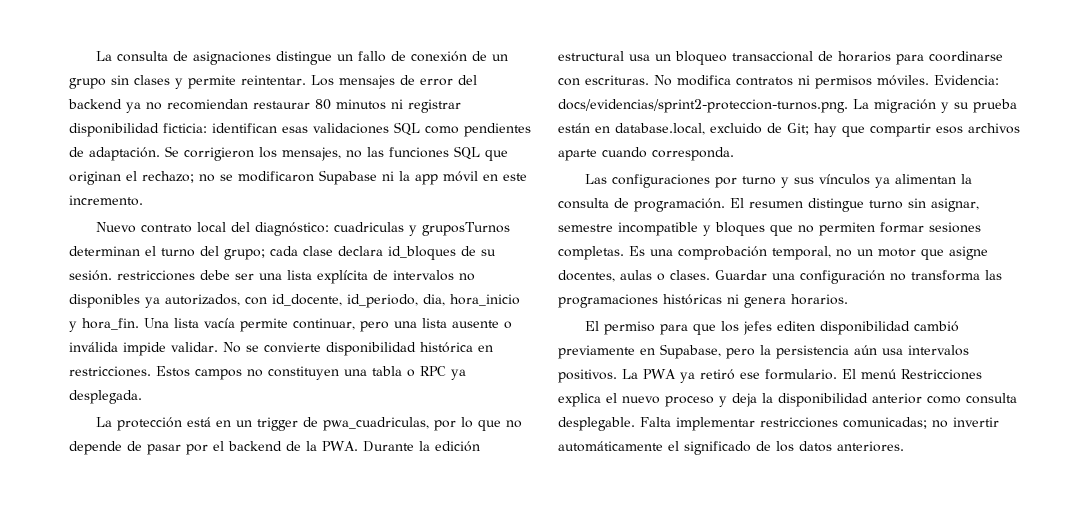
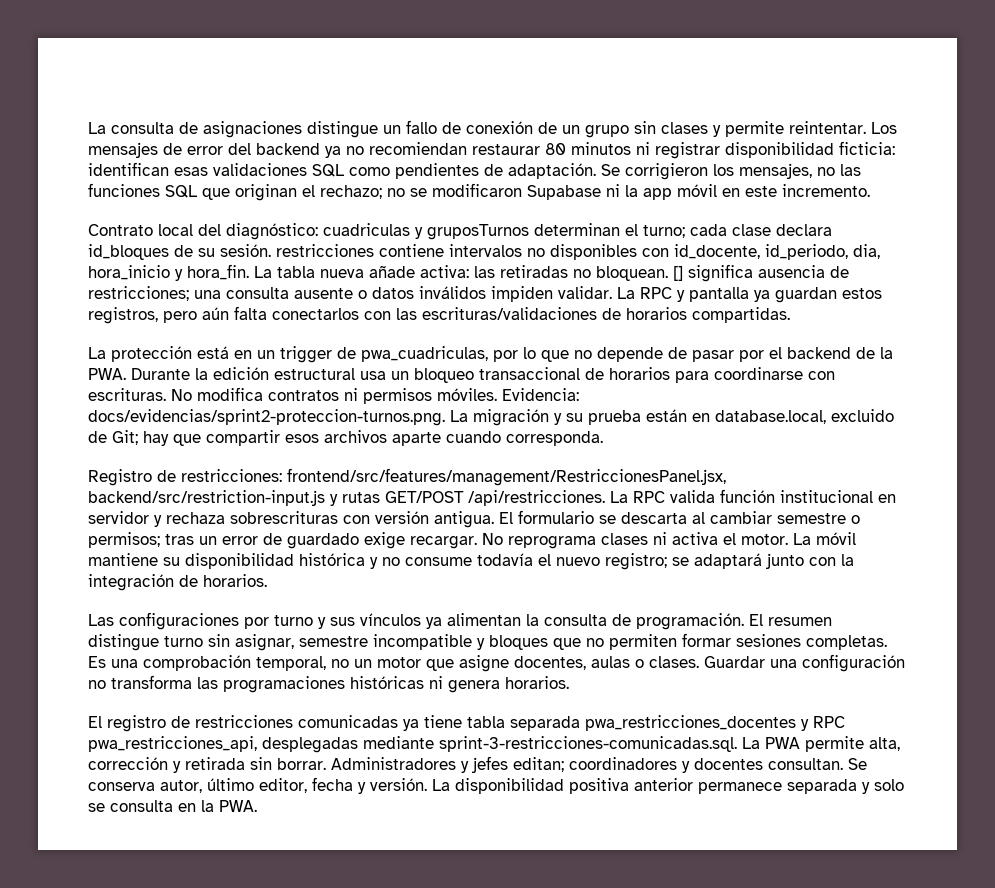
[95,222,192,233] Nuevo contrato -> [88,224,153,236] Contrato
[161,246,265,260] turno del grupo; -> [643,225,685,238] turno;
[200,270,388,284] debe ser una lista explícita de -> [379,244,444,257] contiene
[145,294,240,308] ya autorizados, -> (637, 252) none
[144,318,512,332] [69,342,493,356] [69,366,466,380] [69,390,142,404] Una lista vacía permite continuar, pero una lista ausente o inválida impide validar. No se convierte disponibilidad histórica en restricciones. Estos campos no constituyen una tabla o RPC ya desplegada. -> [254,264,849,282] [88,286,882,303] [88,306,790,324] La tabla nueva añade activa: las retiradas no bloquean. [] significa ausencia de restricciones; una consulta ausente o datos inválidos impiden validar. La RPC y pantalla ya guardan estos registros, pero aún falta conectarlos con las escrituras/validaciones de horarios compartidas.
(734, 154) none -> [88,468,726,486] [88,489,896,506] [88,510,860,528] [88,532,856,549] [88,553,854,570] [88,574,267,591] // Registro de restricciones: frontend/src/features/management/RestriccionesPanel.jsx, backend/src/restriction-input.js y rutas GET/POST /api/restricciones. La RPC valida función institucional en servidor y rechaza sobrescrituras con versión antigua. El formulario se descarta al cambiar semestre o permisos; tras un error de guardado exige recargar. No reprograma clases ni activa el motor. La móvil mantiene su disponibilidad histórica y no consume todavía el nuevo registro; se adaptará junto con la integración de horarios.
[603,321,959,335] [558,344,969,359] [558,369,982,383] [558,393,1017,407] [558,417,999,431] [558,441,904,455] permiso para que los jefes editen disponibilidad cambió previamente en Supabase, pero la persistencia aún usa intervalos positivos. La PWA ya retiró ese formulario. El menú Restricciones explica el nuevo proceso y deja la disponibilidad anterior como consulta desplegable. Falta implementar restricciones comunicadas; no invertir automáticamente el significado de los datos anteriores. -> [107,715,845,732] [88,736,900,753] [88,756,867,773] [88,777,904,794] [88,800,257,812] registro de restricciones comunicadas ya tiene tabla separada pwa_restricciones_docentes y RPC pwa_restricciones_api, desplegadas mediante sprint-3-restricciones-comunicadas.sql. La PWA permite alta, corrección y retirada sin borrar. Administradores y jefes editan; coordinadores y docentes consultan. Se conserva autor, último editor, fecha y versión. La disponibilidad positiva anterior permanece separada y solo se consulta en la PWA.

